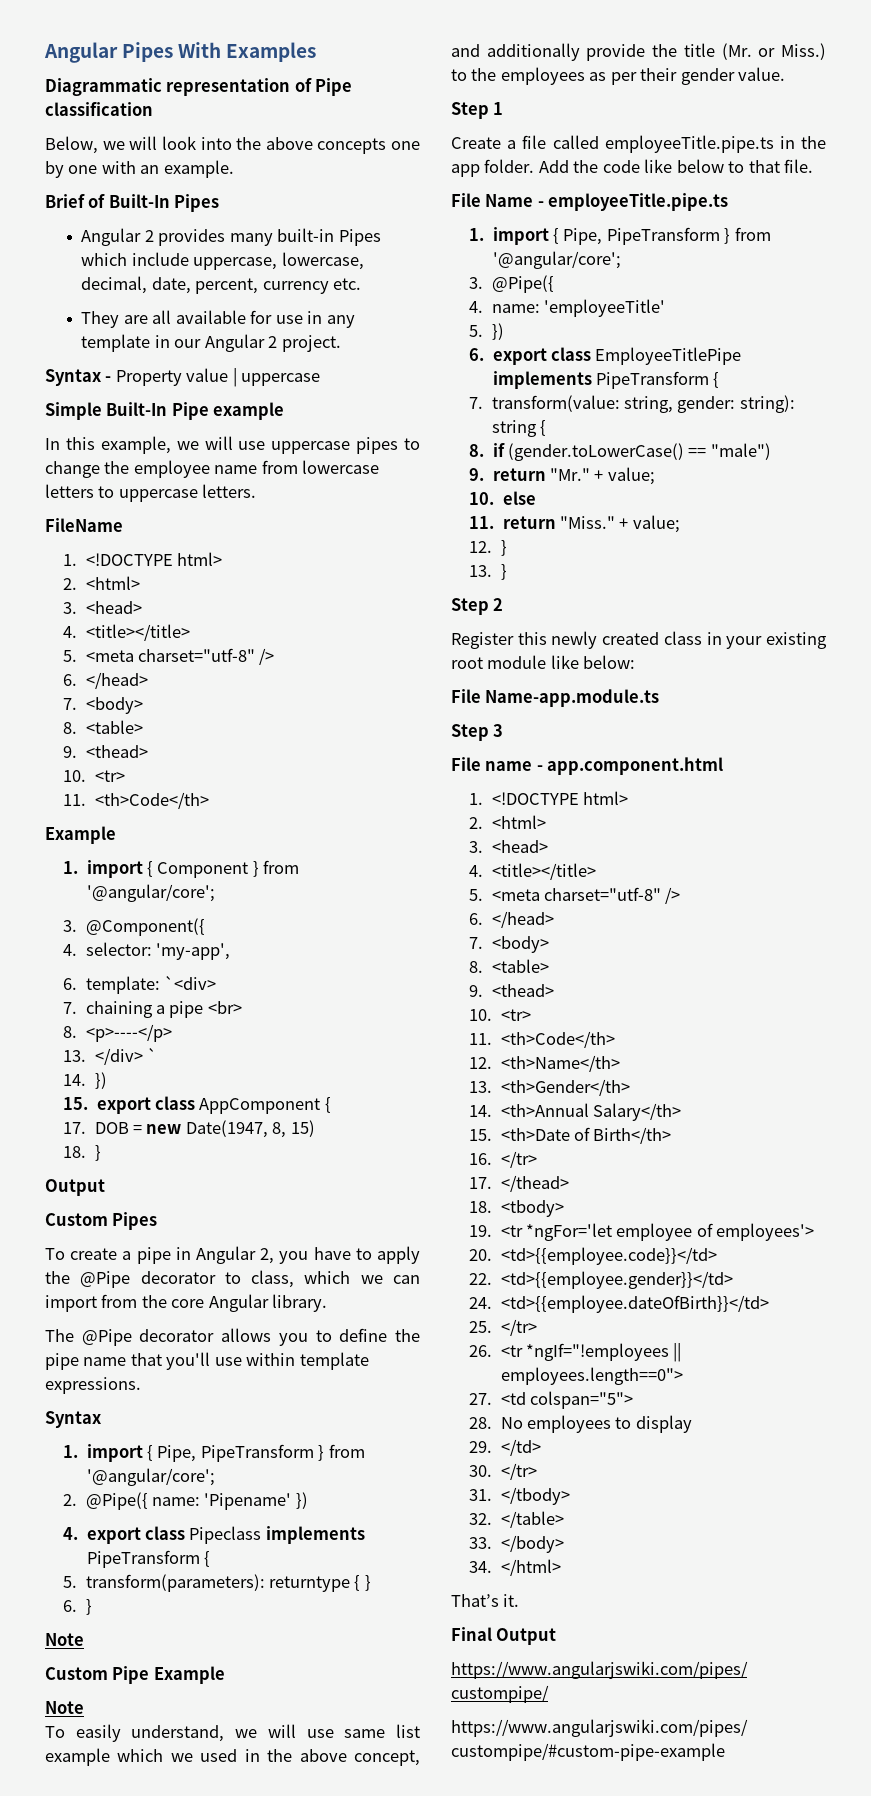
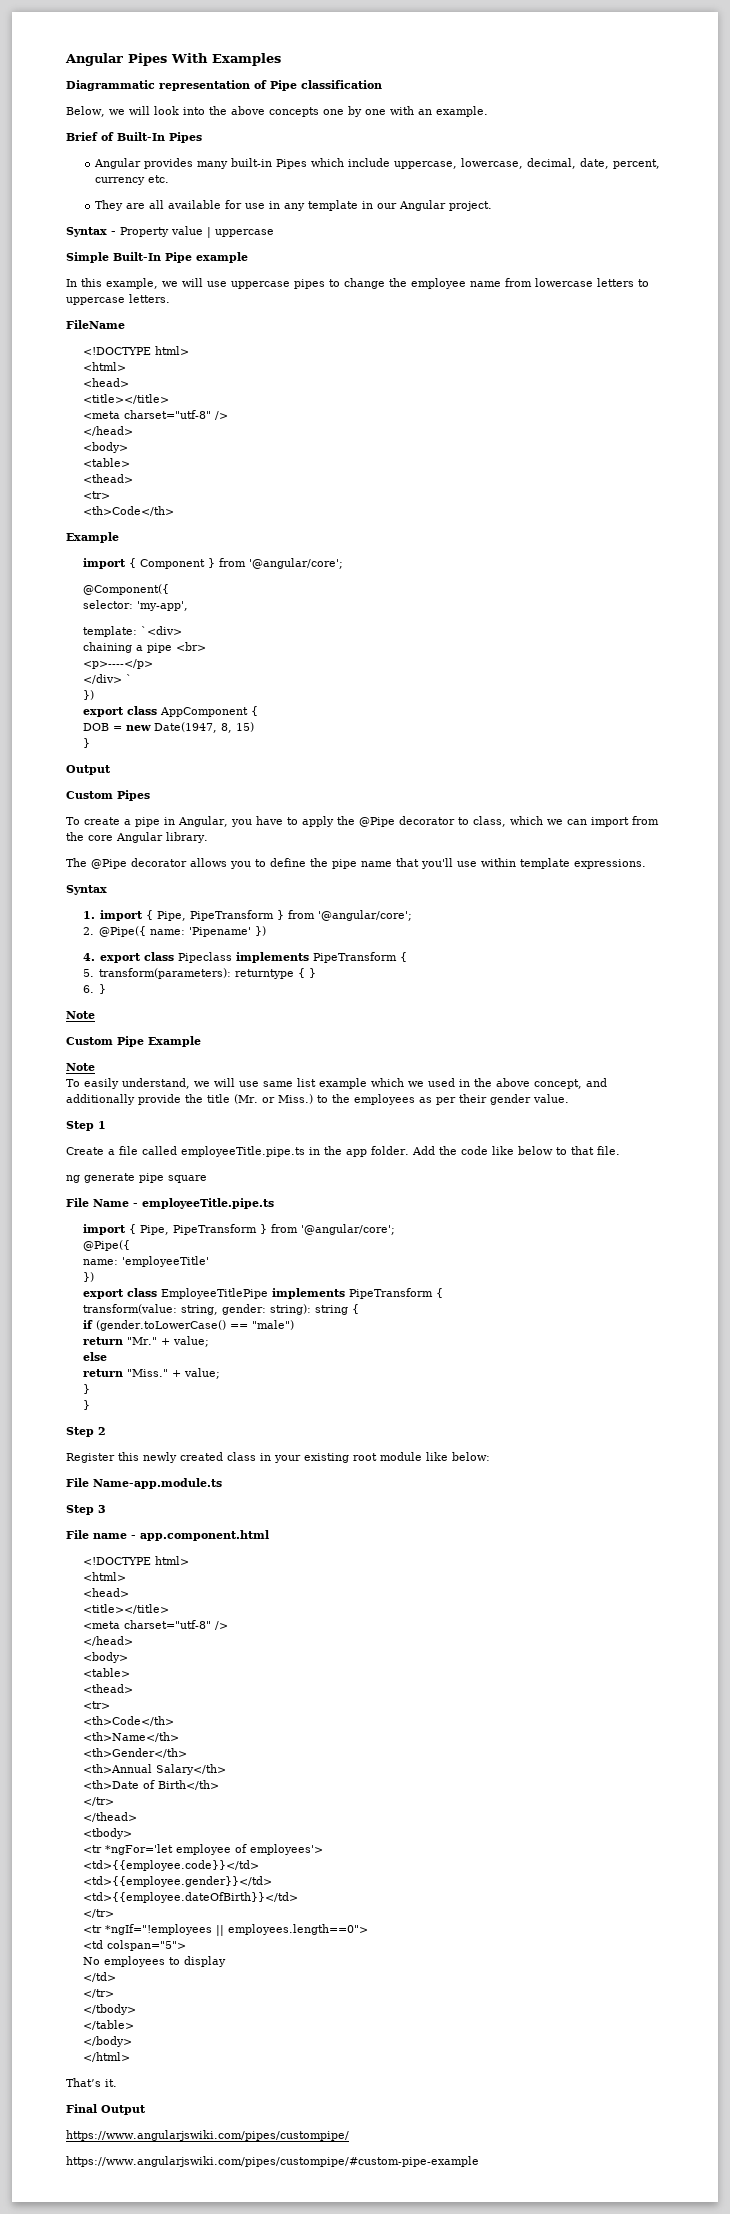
[144,230,154,242] 2 -> (141, 163) none
[268,336,278,348] 2 -> (446, 205) none
[63,552,222,566] [63,576,140,590] [63,601,142,614] [63,624,190,641] [63,648,275,665] [63,672,148,689] [63,697,143,714] [63,720,143,734] [63,745,148,758] [63,770,125,782] [63,794,87,806] 1. <!DOCTYPE html> // 2. <html> // 3. <head> // 4. <title></title> // 5. <meta charset="utf-8" /> // 6. </head> // 7. <body> // 8. <table> // 9. <thead> // 10. <tr> // 11. -> [82,346,189,355] [82,362,126,371] [82,378,129,387] [82,394,169,404] [82,410,228,420] [82,426,133,436] [82,442,128,453] [82,458,130,467] [82,474,133,483] [82,491,110,499] <!DOCTYPE html> // <html> // <head> // <title></title> // <meta charset="utf-8" /> // </head> // <body> // <table> // <thead> // <tr> //
[63,861,79,874] 1. -> (119, 537) none
[63,920,78,932] 3. -> (343, 563) none
[63,944,78,956] 4. -> (169, 589) none
[63,978,78,990] 6. -> (188, 606) none
[63,1002,78,1014] 7. -> (182, 630) none
[63,1026,78,1038] 8. -> (206, 646) none
[63,1050,87,1062] 13. -> (153, 664) none
[63,1072,107,1089] [63,1097,89,1110] 14. }) // 15. -> [82,690,94,700] }) //
[63,1122,87,1134] 17. -> (258, 711) none
[63,1146,87,1158] 18. -> (254, 727) none
[196,1246,275,1264] Angular 2, -> [178,816,228,827] Angular,
(814, 166) none -> [66,1173,207,1183] // ng generate pipe square
[469,227,771,245] [492,251,621,269] [469,277,484,289] 1. import { Pipe, PipeTransform } from '@angular/core'; // 3. -> [82,1224,395,1235] import { Pipe, PipeTransform } from '@angular/core'; //
[469,301,484,313] 4. -> (130, 1245) none
[469,323,504,340] [469,348,485,361] 5. }) // 6. -> [82,1272,94,1282] }) //
[469,397,484,409] 7. -> (443, 1293) none
[469,444,485,457] 8. -> (359, 1309) none
[469,468,485,481] 9. -> (294, 1325) none
[469,492,495,505] 10. -> (209, 1341) none
[469,516,495,529] 11. -> (107, 1356) none
[469,540,507,556] [469,565,493,577] 12. } // 13. -> [82,1384,90,1394] } //
[469,791,628,805] [469,815,546,829] [469,840,548,853] [469,863,596,880] [469,887,681,904] [469,911,554,928] [469,936,549,953] [469,959,549,973] [469,984,554,997] [469,1009,531,1021] [469,1031,615,1048] [469,1057,493,1069] 1. <!DOCTYPE html> // 2. <html> // 3. <head> // 4. <title></title> // 5. <meta charset="utf-8" /> // 6. </head> // 7. <body> // 8. <table> // 9. <thead> // 10. <tr> // 11. <th>Code</th> // 12. -> [82,1556,189,1565] [82,1572,126,1581] [82,1588,129,1597] [82,1604,169,1614] [82,1620,228,1630] [82,1636,133,1646] [82,1652,128,1663] [82,1668,130,1677] [82,1684,133,1693] [82,1701,110,1709] [82,1716,174,1726] <!DOCTYPE html> // <html> // <head> // <title></title> // <meta charset="utf-8" /> // </head> // <body> // <table> // <thead> // <tr> // <th>Code</th> //
[469,1081,493,1093] 13. -> (179, 1737) none
[469,1105,493,1117] 14. -> (187, 1753) none
[469,1129,493,1141] 15. -> (226, 1769) none
[469,1151,537,1168] [469,1177,493,1189] 16. </tr> // 17. -> [82,1797,114,1806] </tr> //
[469,1201,493,1213] 18. -> (137, 1817) none
[469,1225,493,1237] 19. -> (132, 1833) none
[469,1249,493,1261] 20. -> (323, 1849) none
[469,1273,493,1285] 22. -> (259, 1865) none
[469,1297,493,1309] 24. -> (272, 1881) none
[469,1319,537,1336] [469,1345,493,1357] 25. </tr> // 26. -> [82,1909,114,1918] </tr> //
[469,1393,493,1405] 27. -> (368, 1929) none
[469,1417,493,1429] 28. -> (186, 1945) none
[469,1441,493,1453] 29. -> (226, 1961) none
[469,1463,537,1480] [469,1489,493,1501] 30. </tr> // 31. -> [82,1989,114,1998] </tr> //
[469,1513,493,1525] 32. -> (136, 2009) none
[469,1537,493,1549] 33. -> (134, 2025) none
[469,1561,493,1573] 34. -> (132, 2041) none

